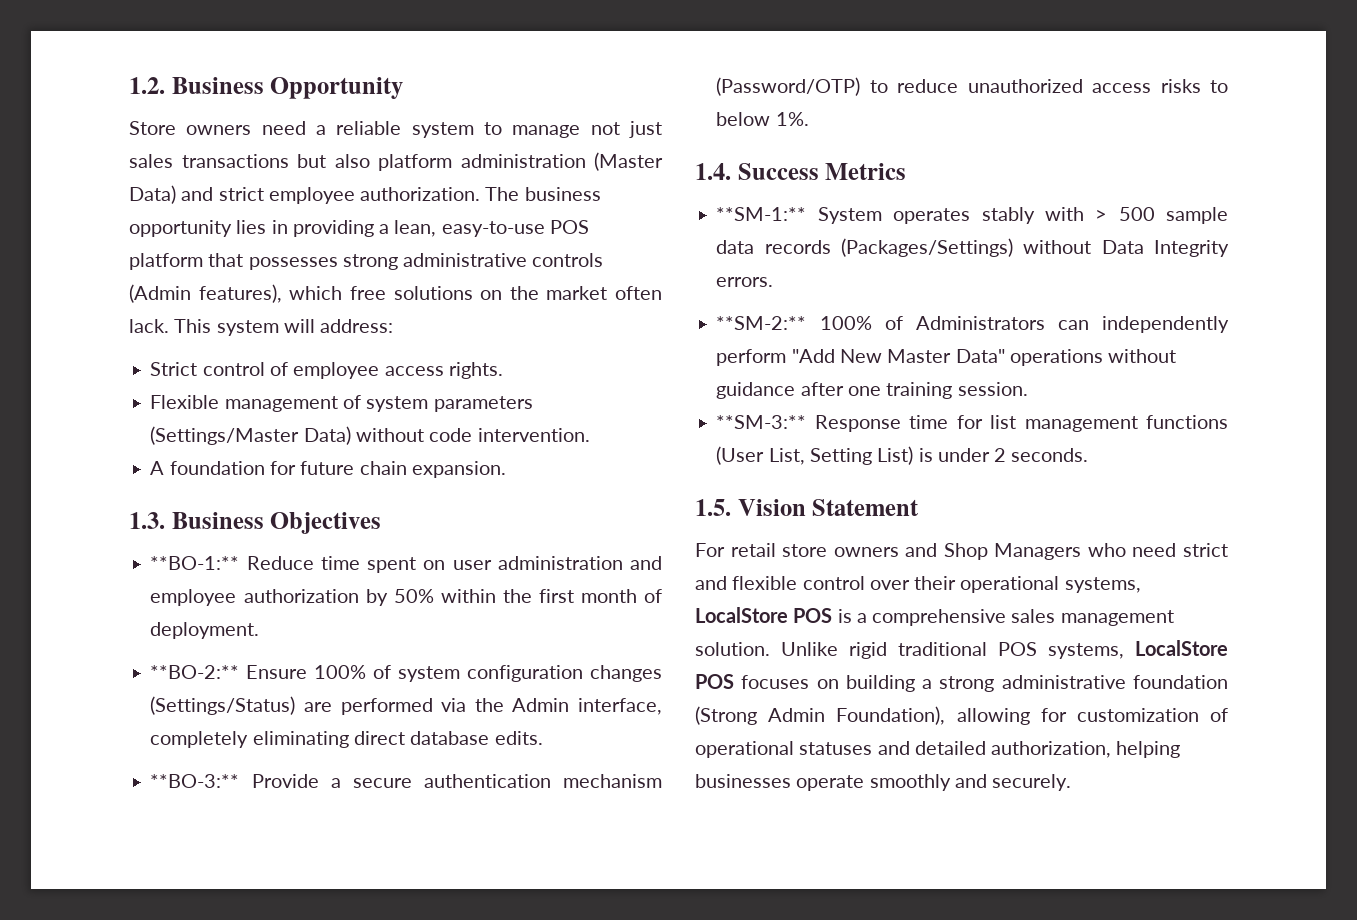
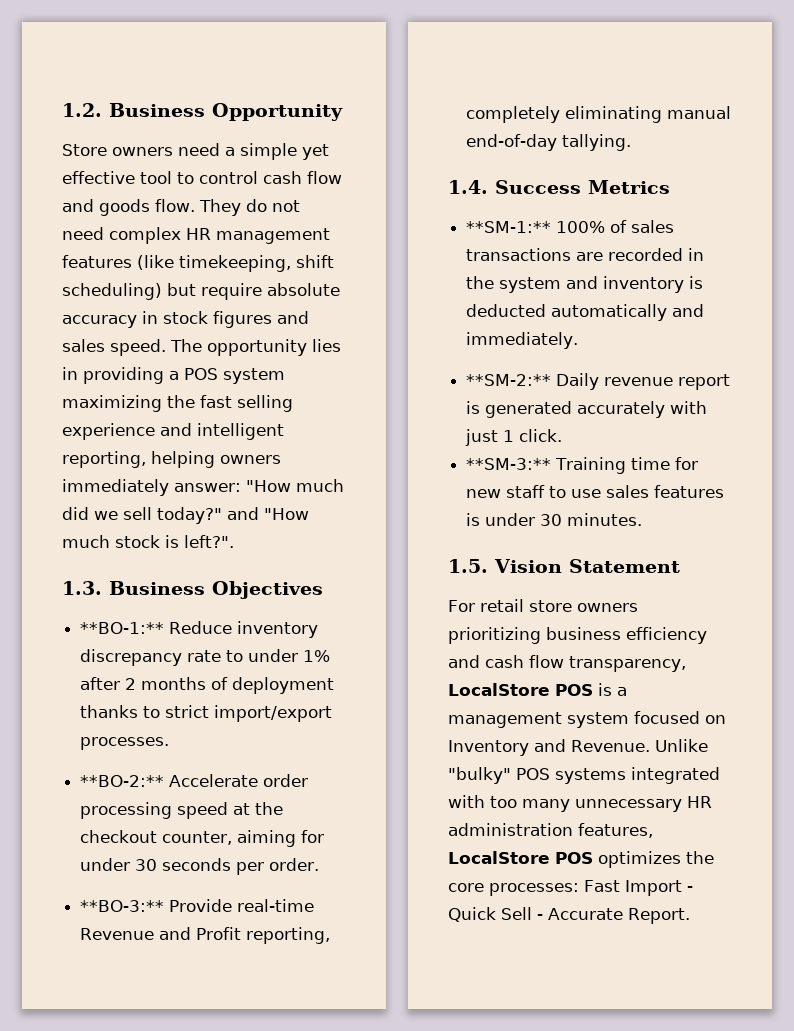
[336,121,662,138] [129,152,663,171] [129,185,601,204] reliable system to manage not just sales transactions but also platform administration (Master Data) and strict employee authorization. The business -> [240,143,329,160] [62,171,342,184] [62,199,300,216] [62,227,330,244] [62,255,334,272] [62,283,340,300] [62,311,309,328] [62,339,202,356] simple yet effective tool to control cash flow and goods flow. They do not need complex HR management features (like timekeeping, shift scheduling) but require absolute accuracy in stock figures and sales speed. The
[394,220,589,237] [129,253,604,270] [129,284,662,303] [129,319,394,336] [150,362,503,379] [150,395,533,412] [150,426,590,445] [150,461,506,478] lean, easy-to-use POS platform that possesses strong administrative controls (Admin features), which free solutions on the market often lack. This system will address: // Strict control of employee access rights. // Flexible management of system parameters (Settings/Master Data) without code intervention. // A foundation for future chain expansion. -> [184,368,285,384] [62,395,293,412] [62,423,284,440] [62,451,281,468] [62,479,344,496] [62,507,309,524] [62,535,234,548] POS system maximizing the fast selling experience and intelligent reporting, helping owners immediately answer: "How much did we sell today?" and "How much stock is left?".
[320,556,662,573] [150,589,663,606] [150,622,260,639] [150,665,662,682] [150,696,662,715] [150,731,543,748] [150,774,662,788] [716,77,1228,96] [716,112,809,126] [695,163,907,180] [716,207,1228,224] [716,238,1229,257] [716,277,774,287] [716,316,1229,333] [716,349,1177,366] [716,382,1028,399] time spent on user administration and employee authorization by 50% within the first month of deployment. // **BO-2:** Ensure 100% of system configuration changes (Settings/Status) are performed via the Admin interface, completely eliminating direct database edits. // **BO-3:** Provide a secure authentication mechanism (Password/OTP) to reduce unauthorized access risks to below 1%. // 1.4. Success Metrics // **SM-1:** System operates stably with > 500 sample data records (Packages/Settings) without Data Integrity errors. // **SM-2:** 100% of Administrators can independently perform "Add New Master Data" operations without guidance after one training session. -> [237,621,319,638] [80,649,331,666] [80,677,335,694] [80,705,333,722] [80,737,170,750] [80,774,309,787] [80,802,284,819] [80,830,325,847] [80,858,320,875] [80,899,315,912] [80,927,331,944] [466,106,732,123] [466,134,632,151] [448,180,670,194] [466,220,675,233] [466,248,705,261] [466,276,704,293] [466,304,705,321] [466,332,579,349] [466,373,731,390] [466,401,708,418] [465,429,563,446] inventory discrepancy rate to under 1% after 2 months of deployment thanks to strict import/export processes. // **BO-2:** Accelerate order processing speed at the checkout counter, aiming for under 30 seconds per order. // **BO-3:** Provide real-time Revenue and Profit reporting, completely eliminating manual end-of-day tallying. // 1.4. Success Metrics // **SM-1:** 100% of sales transactions are recorded in the system and inventory is deducted automatically and immediately. // **SM-2:** Daily revenue report is generated accurately with just 1 click.
[814,415,901,432] Response -> [555,457,627,474] Training
[990,415,1228,432] [716,446,1089,465] list management functions (User List, Setting List) is under 2 seconds. -> [466,485,725,498] [466,513,643,526] new staff to use sales features is under 30 minutes.
[905,543,1228,560] [695,576,1141,593] [695,607,1174,626] [695,640,1228,659] [695,674,1228,692] [695,706,1228,725] [695,741,1181,758] [695,774,1072,791] and Shop Managers who need strict and flexible control over their operational systems, LocalStore POS is a comprehensive sales management solution. Unlike rigid traditional POS systems, LocalStore POS focuses on building a strong administrative foundation (Strong Admin Foundation), allowing for customization of operational statuses and detailed authorization, helping businesses operate smoothly and securely. -> [448,627,707,644] [448,655,686,672] [448,683,627,696] [448,711,726,728] [448,739,708,756] [448,767,720,784] [448,795,712,812] [448,823,653,838] [448,851,714,868] [448,880,693,896] [448,907,690,924] prioritizing business efficiency and cash flow transparency, LocalStore POS is a management system focused on Inventory and Revenue. Unlike "bulky" POS systems integrated with too many unnecessary HR administration features, LocalStore POS optimizes the core processes: Fast Import - Quick Sell - Accurate Report.

